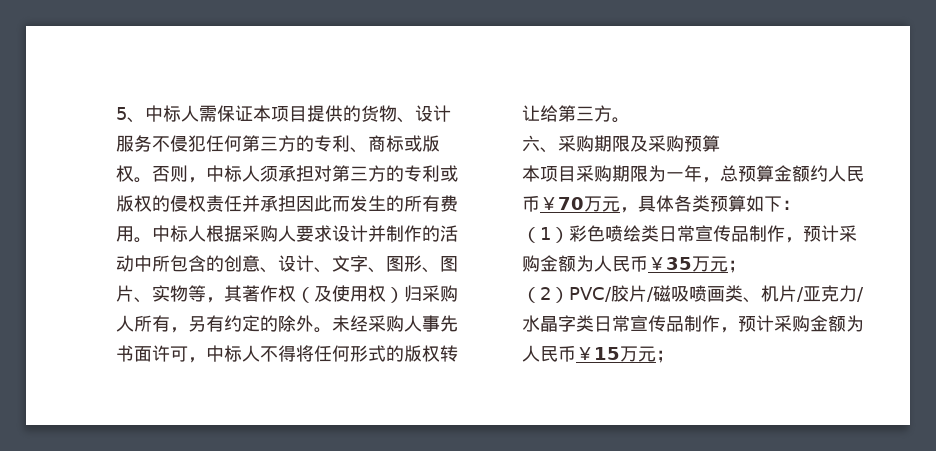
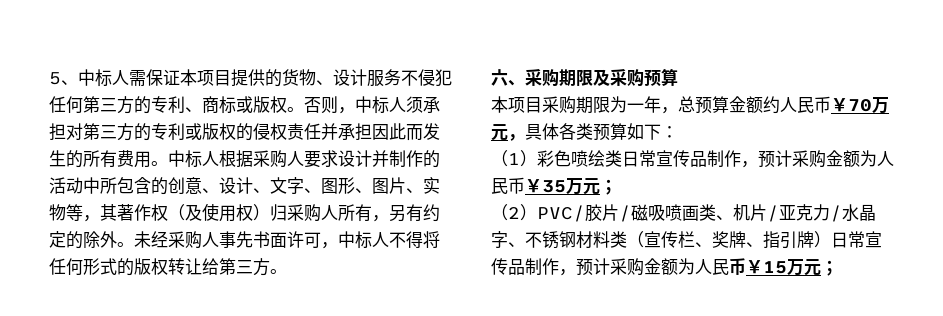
[576,315,594,332] 类 -> [508,231,831,249] 、不锈钢材料类（宣传栏、奖牌、指引牌）

